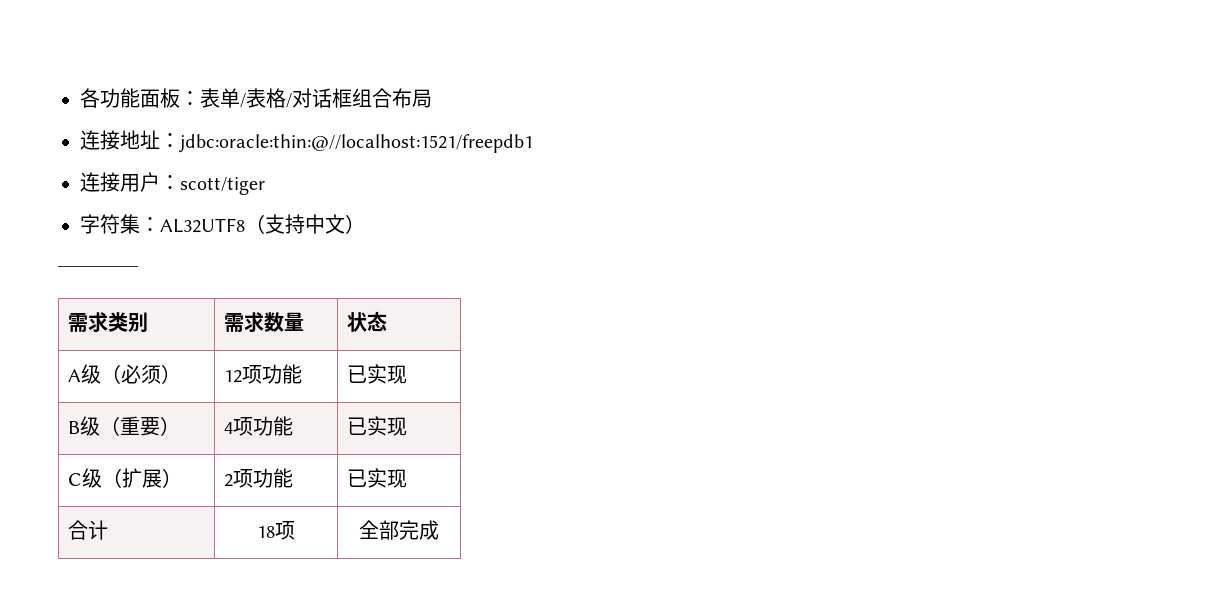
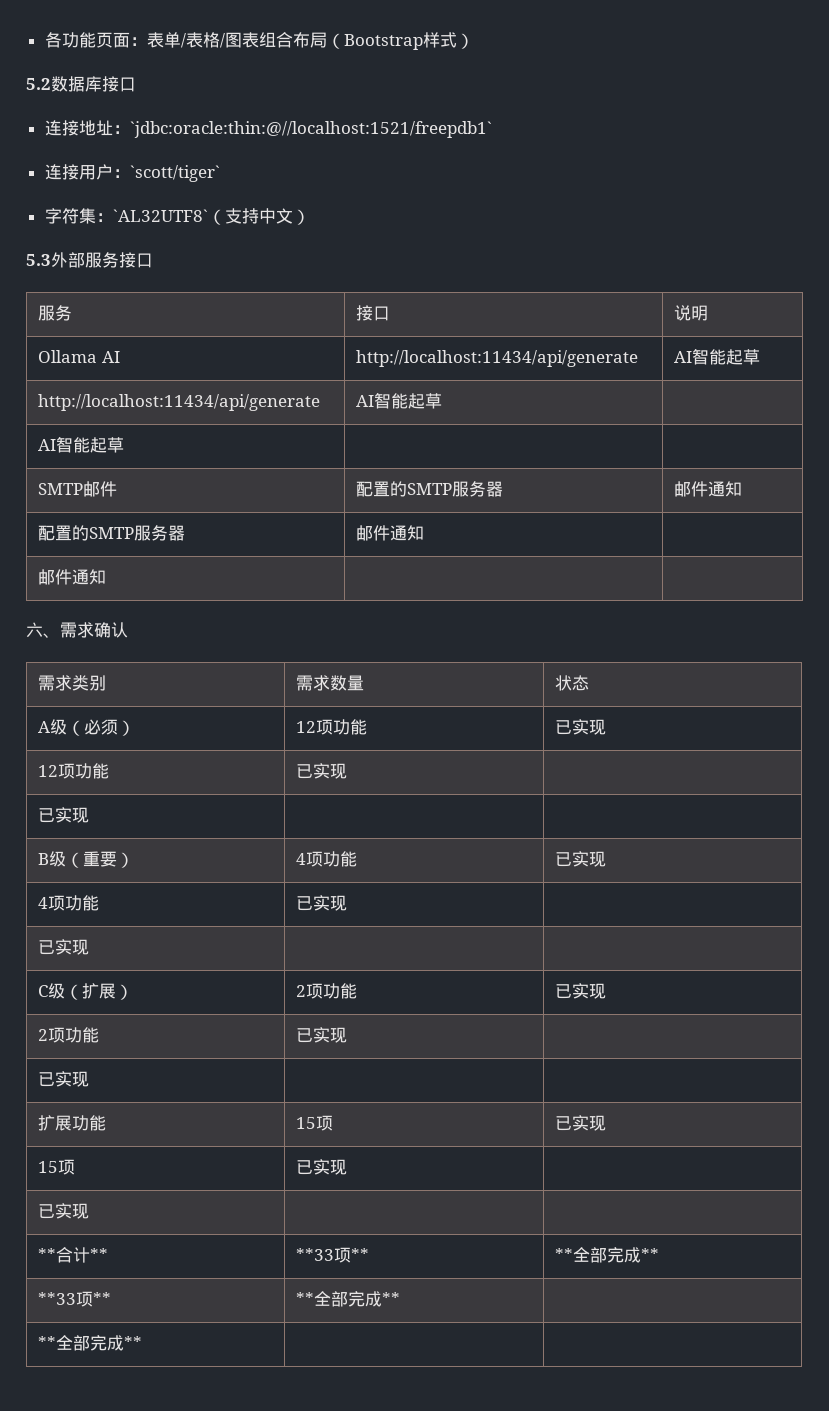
[140,88,180,108] 面板 -> [95,32,130,48] 页面
[292,88,352,108] 对话框 -> [224,32,259,48] 图表
(432, 98) none -> [326,32,474,50] [26,76,136,92] （Bootstrap样式） // 5.2数据库接口
[179,134,533,153] jdbc:oracle:thin:@//localhost:1521/freepdb1 -> [129,121,492,138] `jdbc:oracle:thin:@//localhost:1521/freepdb1`
[180,177,265,195] scott/tiger -> [129,165,220,182] `scott/tiger`
[160,218,245,233] AL32UTF8 -> [112,209,208,222] `AL32UTF8`
[58,266,138,274] ──── -> [26,252,153,268] [38,305,73,321] [356,305,391,321] [674,305,709,321] [38,350,120,363] [356,350,639,367] [674,348,761,365] [38,394,321,411] [356,392,443,409] [38,436,125,453] [38,481,118,497] [356,481,504,497] [674,481,743,497] [38,525,186,541] [356,525,425,541] [38,569,107,585] [26,622,128,638] 5.3外部服务接口 // 服务 | 接口 | 说明 // Ollama AI | http://localhost:11434/api/generate | AI智能起草 // http://localhost:11434/api/generate | AI智能起草 | // AI智能起草 | | // SMTP邮件 | 配置的SMTP服务器 | 邮件通知 // 配置的SMTP服务器 | 邮件通知 | // 邮件通知 | | // 六、需求确认
(408, 374) none -> [38,763,110,779] [296,763,348,779] [38,807,90,823] // 12项功能 | 已实现 | // 已实现 | |
(408, 426) none -> [38,895,100,911] [296,895,348,911] [38,939,90,955] // 4项功能 | 已实现 | // 已实现 | |
(408, 478) none -> [38,1027,100,1043] [296,1027,348,1043] [38,1071,90,1087] [38,1115,107,1131] [296,1115,334,1131] [555,1115,607,1131] [38,1159,76,1175] [296,1159,348,1175] [38,1203,90,1219] [38,1248,57,1261] 2项功能 | 已实现 | // 已实现 | | // 扩展功能 | 15项 | 已实现 // 15项 | 已实现 | // 已实现 | | // **
[257,521,295,540] [359,520,439,540] | 18项 | 全部完成 -> [90,1248,109,1261] [296,1247,370,1263] [555,1247,660,1263] [38,1291,112,1307] [296,1291,401,1307] [38,1335,143,1351] ** | **33项** | **全部完成** // **33项** | **全部完成** | // **全部完成** | |

